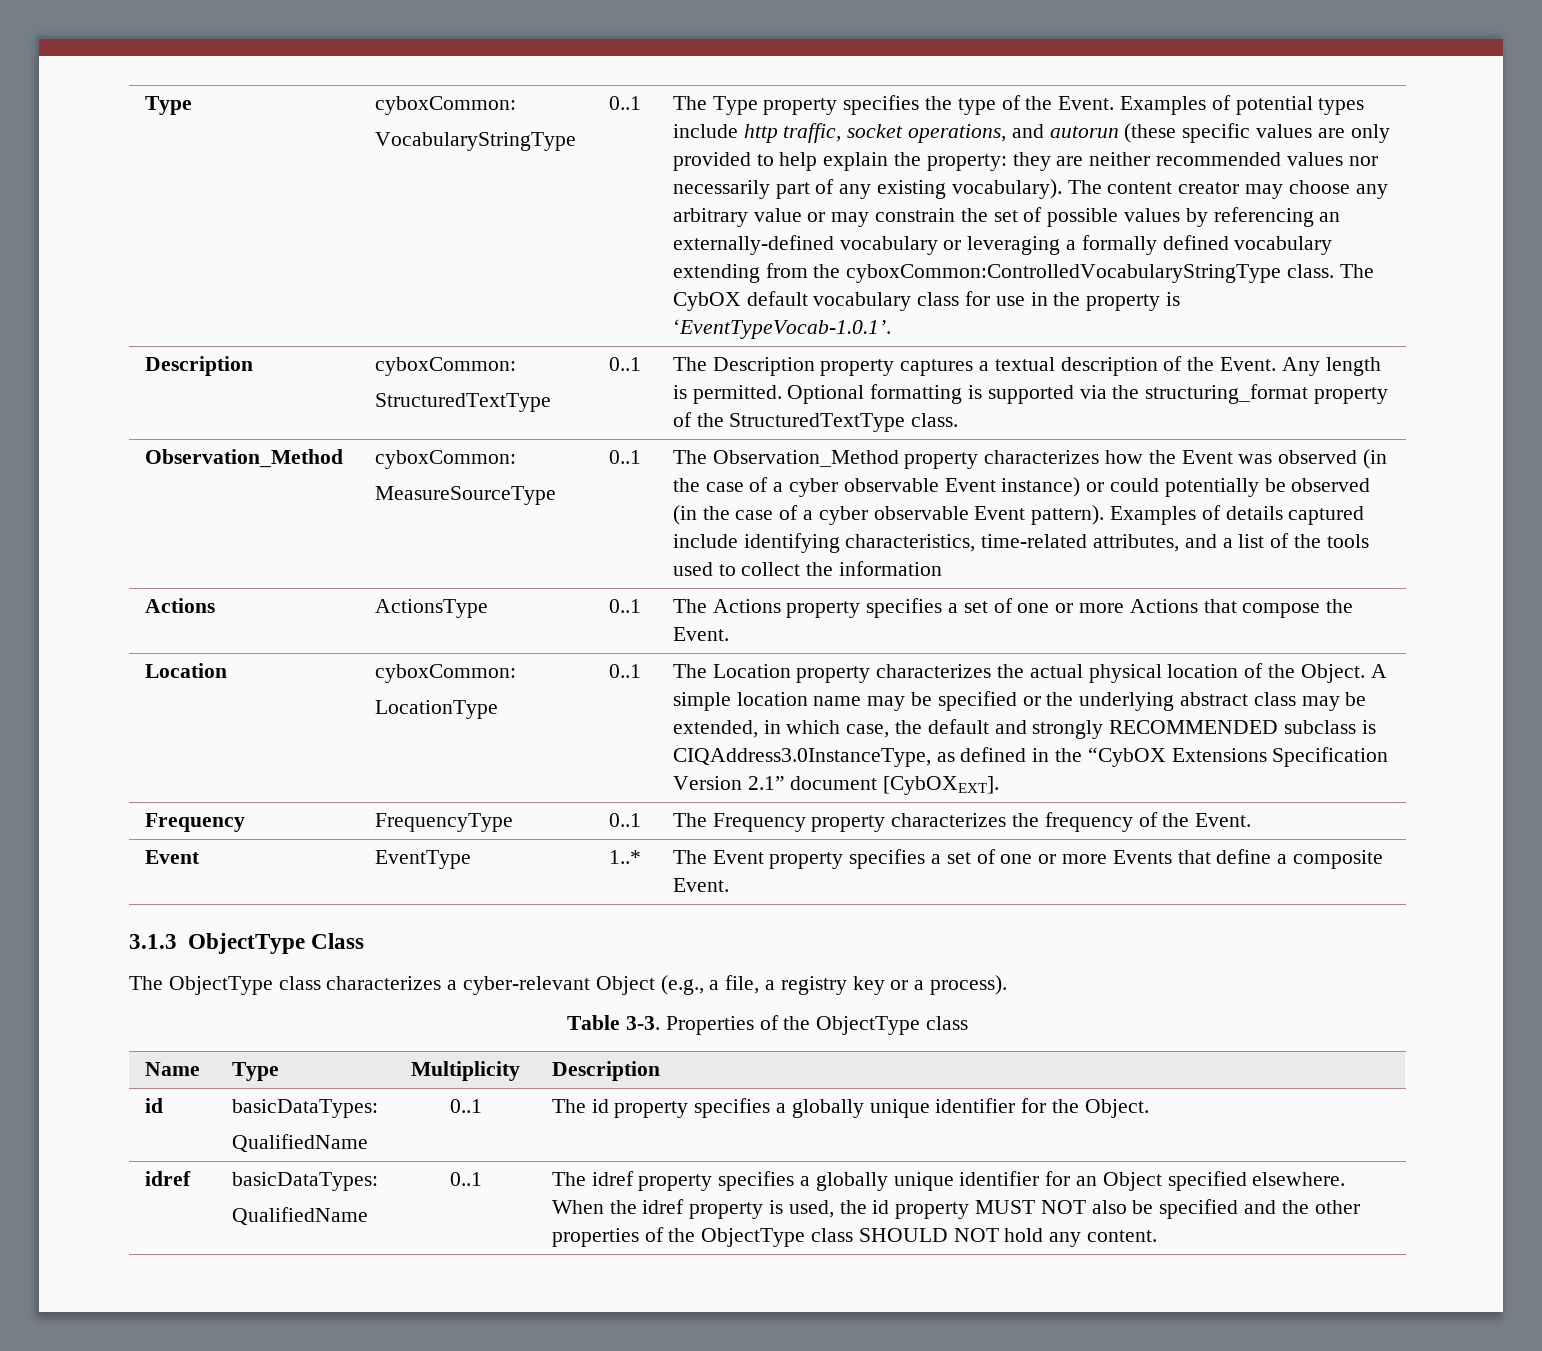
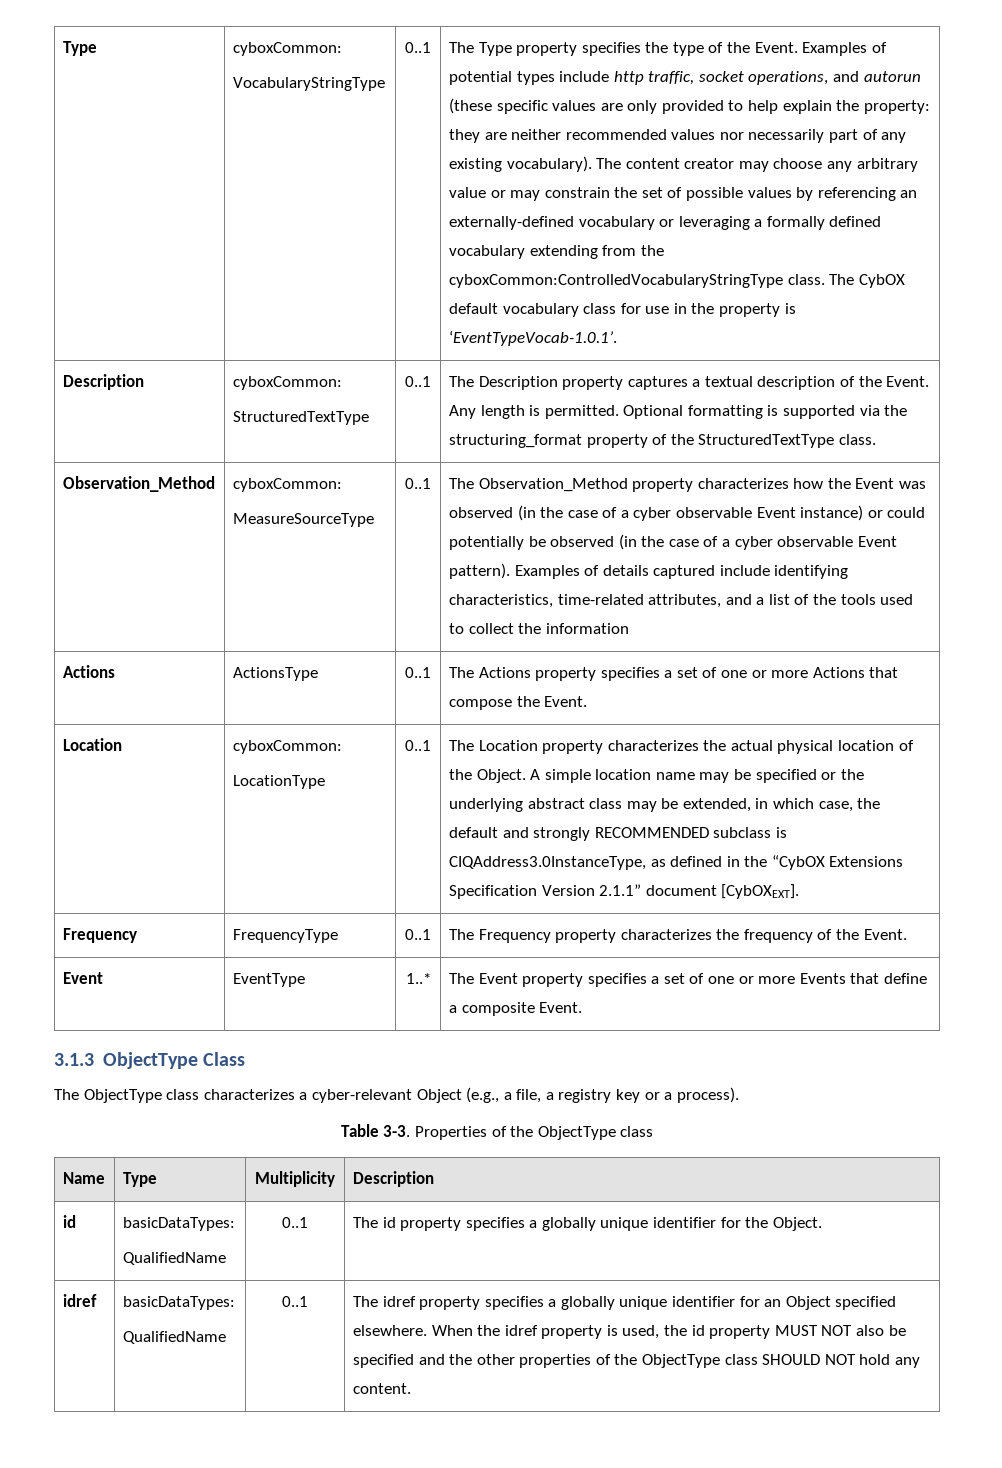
[747,776,785,790] 2.1” -> [599,884,642,896] 2.1.1”

